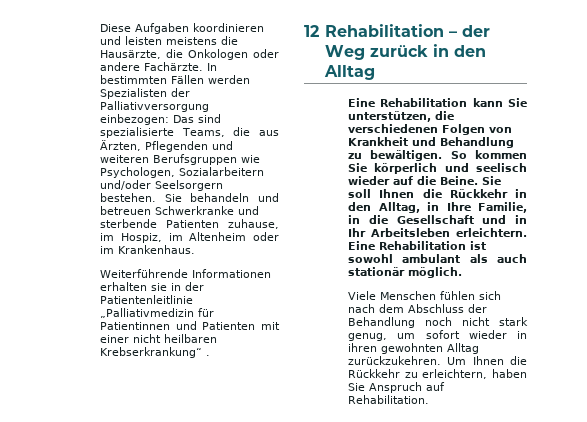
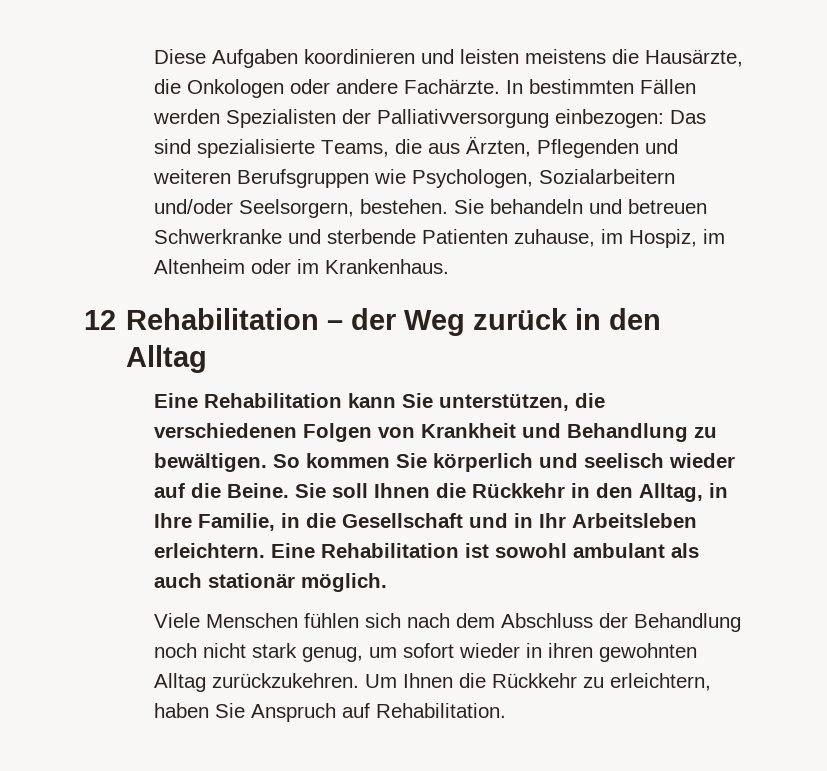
[155,180,224,191] Seelsorgern -> [238,199,354,218] Seelsorgern,
[100,269,272,278] [100,282,205,291] [100,295,194,304] [100,308,215,318] [100,321,280,330] [100,334,218,343] [100,347,211,358] // Weiterführende Informationen erhalten sie in der Patientenleitlinie „Palliativmedizin für Patientinnen und Patienten mit einer nicht heilbaren Krebserkrankung“ . -> (449, 266) none

